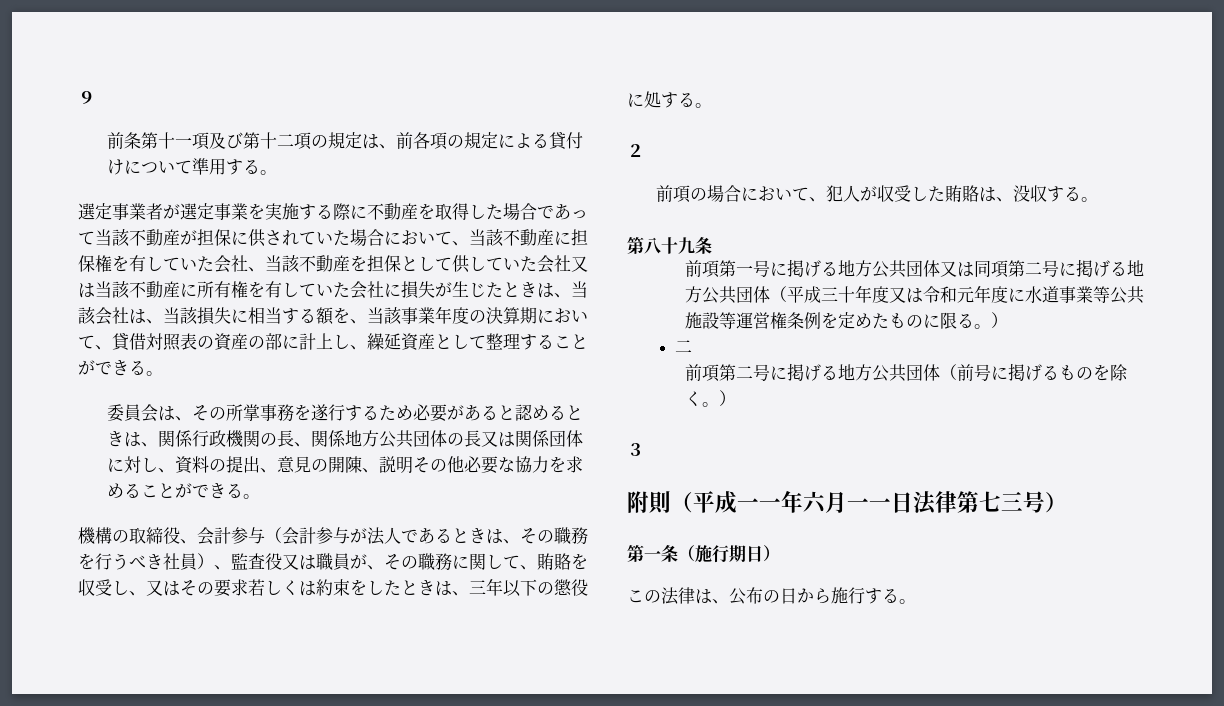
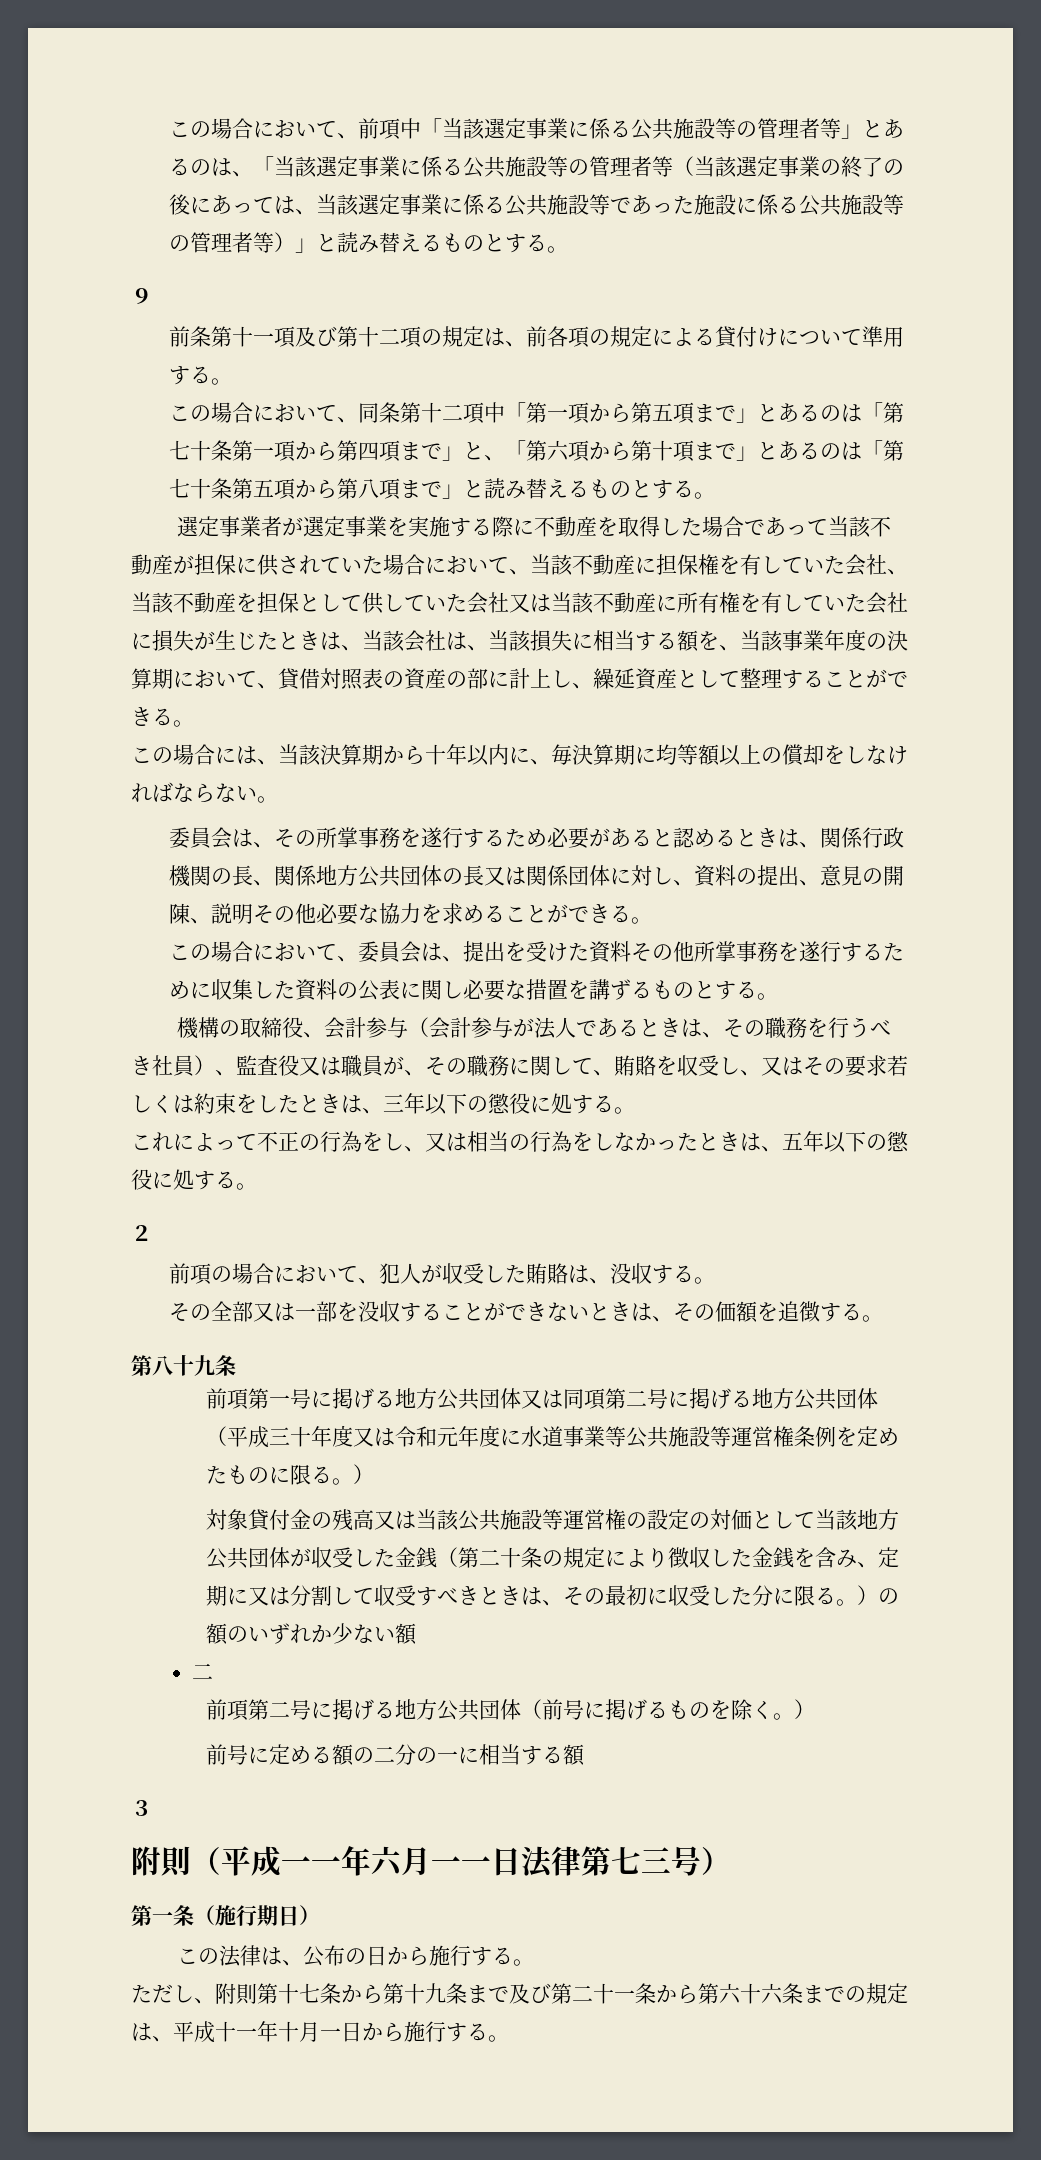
(78, 97) none -> [168,118,904,140] [168,156,904,178] [168,194,904,216] [168,232,568,253] この場合において、前項中「当該選定事業に係る公共施設等の管理者等」とあるのは、「当該選定事業に係る公共施設等の管理者等（当該選定事業の終了の後にあっては、当該選定事業に係る公共施設等であった施設に係る公共施設等の管理者等）」と読み替えるものとする。 //
(278, 172) none -> [168,402,904,424] [168,440,904,462] [168,478,715,500] // この場合において、同条第十二項中「第一項から第五項まで」とあるのは「第七十条第一項から第四項まで」と、「第六項から第十項まで」とあるのは「第七十条第五項から第八項まで」と読み替えるものとする。
(163, 373) none -> [131,744,908,766] [131,782,278,803] // この場合には、当該決算期から十年以内に、毎決算期に均等額以上の償却をしなければならない。
(261, 496) none -> [168,941,904,963] [168,979,778,1001] // この場合において、委員会は、提出を受けた資料その他所掌事務を遂行するために収集した資料の公表に関し必要な措置を講ずるものとする。
(712, 105) none -> [131,1131,909,1153] [131,1169,257,1190] // これによって不正の行為をし、又は相当の行為をしなかったときは、五年以下の懲役に処する。
(1099, 199) none -> [168,1301,883,1323] // その全部又は一部を没収することができないときは、その価額を追徴する。
(1009, 320) none -> [206,1509,900,1531] [206,1547,900,1569] [206,1585,900,1606] [206,1623,418,1645] // 対象貸付金の残高又は当該公共施設等運営権の設定の対価として当該地方公共団体が収受した金銭（第二十条の規定により徴収した金銭を含み、定期に又は分割して収受すべきときは、その最初に収受した分に限る。）の額のいずれか少ない額
(737, 398) none -> [206,1744,586,1766] // 前号に定める額の二分の一に相当する額
(916, 601) none -> [131,1983,908,2004] [131,2021,509,2043] // ただし、附則第十七条から第十九条まで及び第二十一条から第六十六条までの規定は、平成十一年十月一日から施行する。

